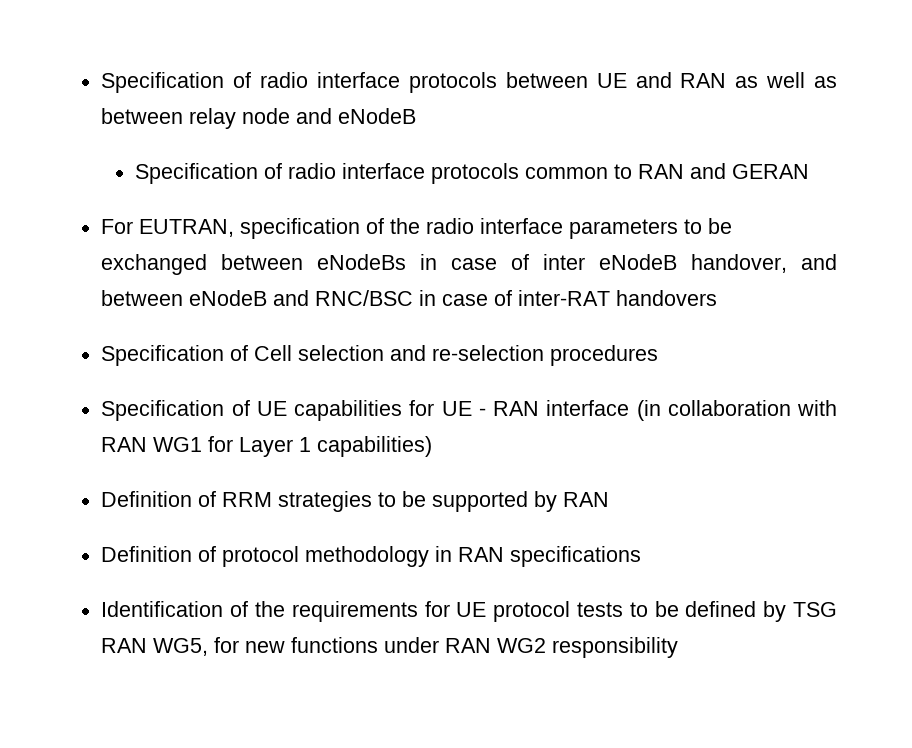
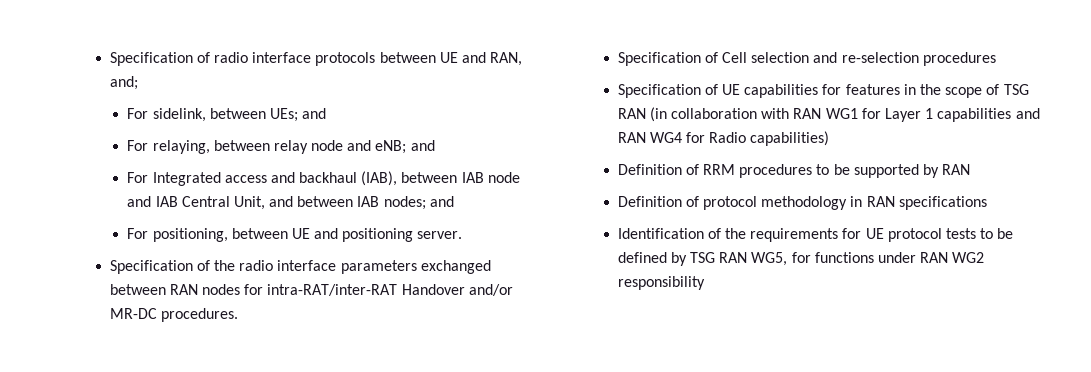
[680,72,837,88] [101,108,417,129] [135,163,810,184] [101,218,733,239] [101,254,837,275] [101,290,718,306] RAN as well as between relay node and eNodeB // Specification of radio interface protocols common to RAN and GERAN // For EUTRAN, specification of the radio interface parameters to be exchanged between eNodeBs in case of inter eNodeB handover, and between eNodeB and RNC/BSC in case of inter-RAT handovers -> [490,52,523,66] [109,76,138,90] [127,108,327,122] [127,140,435,154] [127,171,520,186] [127,196,454,210] [127,228,463,242] [109,260,491,274] [109,284,513,296] [109,308,238,322] RAN, and; // For sidelink, between UEs; and // For relaying, between relay node and eNB; and // For Integrated access and backhaul (IAB), between IAB node and IAB Central Unit, and between IAB nodes; and // For positioning, between UE and positioning server. // Specification of the radio interface parameters exchanged between RAN nodes for intra-RAT/inter-RAT Handover and/or MR-DC procedures.
[441,400,630,416] UE - RAN interface -> [845,84,1029,98] [617,108,646,119] features in the scope of TSG RAN
(312, 444) none -> [937,108,1040,122] [617,132,747,143] capabilities and RAN WG4 for Radio
[278,491,373,512] strategies -> [739,164,813,178] procedures
[245,641,286,653] new -> (811, 257) none

